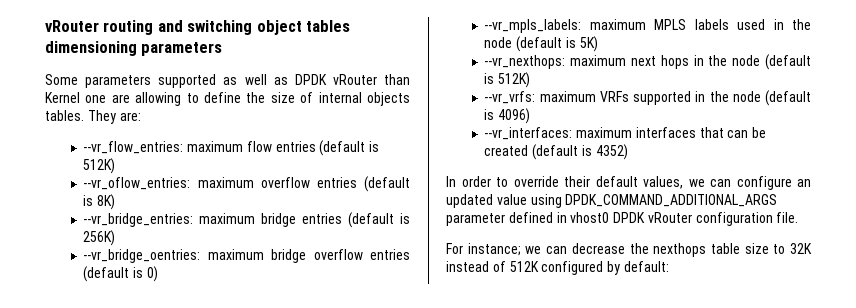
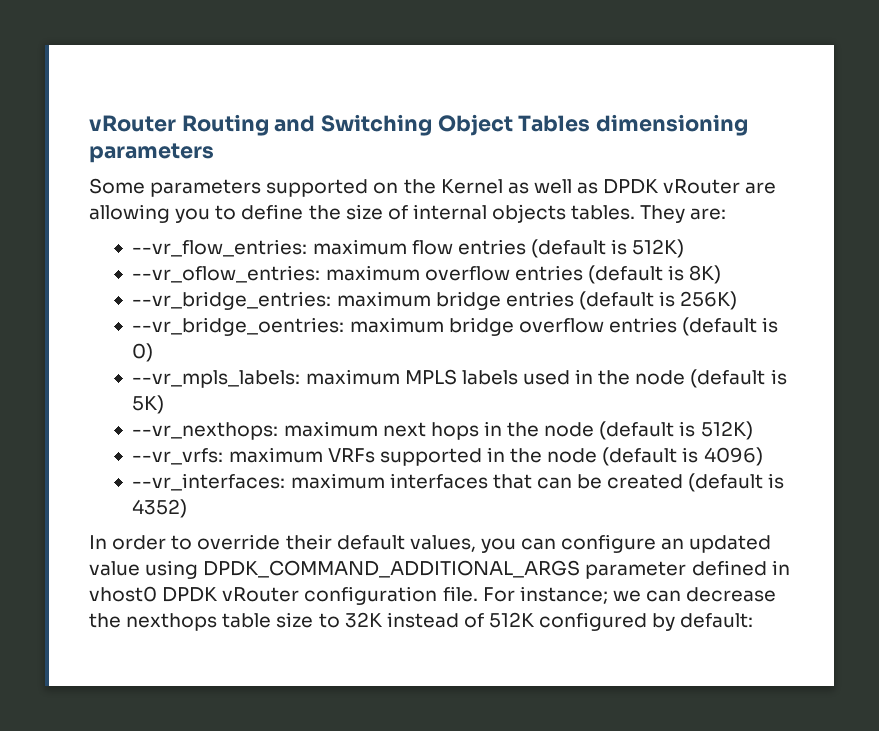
[45,20,351,35] vRouter routing and switching object tables -> [89,114,591,136] vRouter Routing and Switching Object Tables
(217, 81) none -> [373,179,503,194] on the Kernel
[384,74,410,85] [45,92,107,103] than Kernel one -> (741, 186) none
(182, 99) none -> [175,208,211,223] you
[688,179,705,187] we -> [480,538,516,553] you
(799, 217) // -> (478, 594) none

